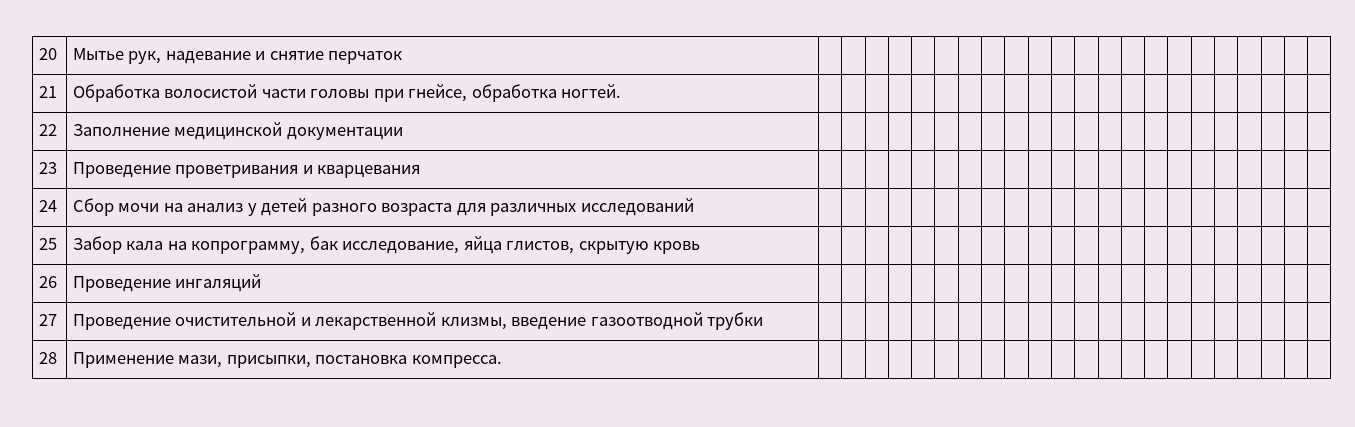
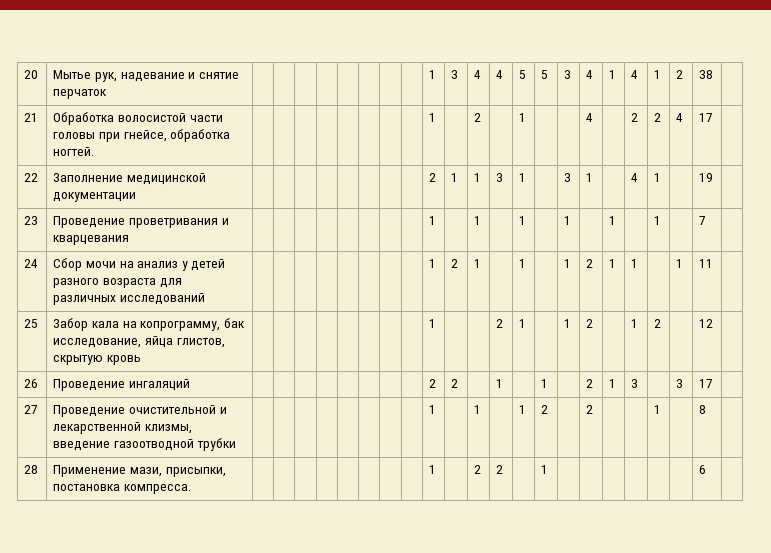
(403, 57) | | | | | | | | | | | | -> [429,70,437,79] [451,70,459,79] [474,70,482,79] [496,70,504,79] [519,70,527,79] [541,70,549,79] [564,70,572,79] [586,70,594,79] [609,70,617,79] [631,70,639,79] [654,70,662,79] [676,70,684,79] [699,70,714,79] 1 | 3 | 4 | 4 | 5 | 5 | 3 | 4 | 1 | 4 | 1 | 2 | 38
[38,124,57,136] [72,122,403,140] | | | | | | | | | | | | | // 22 | Заполнение медицинской документации | | | | | | | | | | | | | | | | | | | | | -> [429,113,437,122] [474,113,482,122] [519,113,527,122] [586,113,594,122] [631,113,639,122] [654,113,662,122] [676,113,684,122] [699,113,714,122] [24,173,39,182] [53,173,206,185] [53,192,137,202] [429,173,437,182] [451,173,459,182] [474,173,482,182] [496,173,504,182] [519,173,527,182] [564,173,572,182] [586,173,594,182] [631,173,639,182] [654,173,662,182] [699,173,714,182] 1 | | 2 | | 1 | | | 4 | | 2 | 2 | 4 | 17 | // 22 | Заполнение медицинской документации | | | | | | | | | 2 | 1 | 1 | 3 | 1 | | 3 | 1 | | 4 | 1 | | 19
(421, 171) | | | | | | | | | | | | -> [429,216,437,225] [474,216,482,225] [519,216,527,225] [564,216,572,225] [609,216,617,225] [654,216,662,225] [699,216,707,225] 1 | | 1 | | 1 | | 1 | | 1 | | 1 | | 7
(694, 207) | | | | | | | | | | | | -> [429,259,437,268] [451,259,459,268] [474,259,482,268] [519,259,527,268] [564,259,572,268] [586,259,594,268] [609,259,617,268] [631,259,639,268] [676,259,684,268] [699,259,714,268] 1 | 2 | 1 | | 1 | | 1 | 2 | 1 | 1 | | 1 | 11
[38,276,57,288] [72,274,262,292] | | | | | | | | | | | | | // 26 | Проведение ингаляций | | | | | | | | | | | | | | | | | | | | | -> [429,319,437,328] [496,319,504,328] [519,319,527,328] [564,319,572,328] [586,319,594,328] [631,319,639,328] [654,319,662,328] [699,319,714,328] [24,379,39,388] [53,379,190,391] [429,379,437,388] [451,379,459,388] [496,379,504,388] [541,379,549,388] [586,379,594,388] [609,379,617,388] [631,379,639,388] [676,379,684,388] [699,379,714,388] 1 | | | 2 | 1 | | 1 | 2 | | 1 | 2 | | 12 | // 26 | Проведение ингаляций | | | | | | | | | 2 | 2 | | 1 | | 1 | | 2 | 1 | 3 | | 3 | 17
(764, 321) | | | | | | | | | | | | -> [429,405,437,414] [474,405,482,414] [519,405,527,414] [541,405,549,414] [586,405,594,414] [654,405,662,414] [699,405,707,414] 1 | | 1 | | 1 | 2 | | 2 | | | 1 | | 8
(502, 361) | | | | | | | | | | | | -> [429,465,437,474] [474,465,482,474] [496,465,504,474] [541,465,549,474] [699,465,707,474] 1 | | 2 | 2 | | 1 | | | | | | | 6

